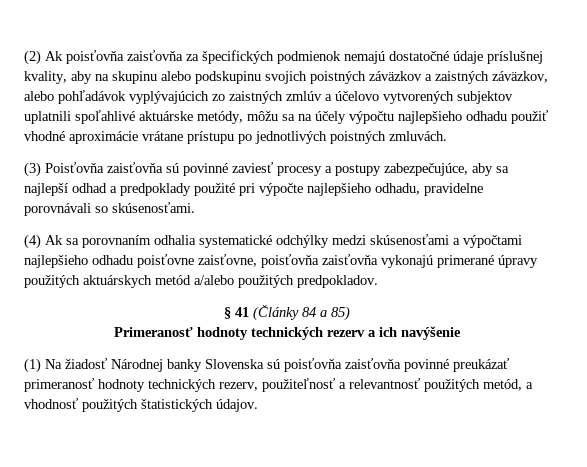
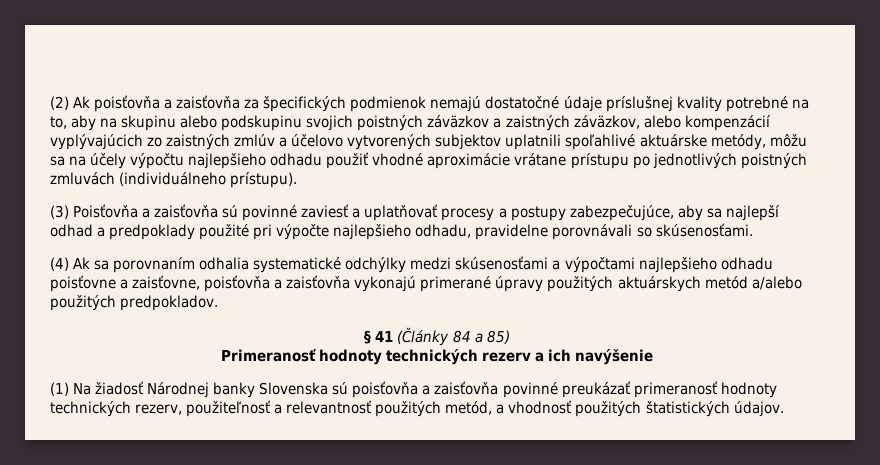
(124, 57) none -> [164,99,173,109] a
[24,71,67,84] kvality, -> [676,96,809,112] [50,116,67,129] kvality potrebné na to,
[58,90,126,104] pohľadávok -> [684,115,771,131] kompenzácií
[389,131,447,141] zmluvách. -> [50,172,298,188] zmluvách (individuálneho prístupu).
(104, 167) none -> [142,208,151,218] a
(273, 167) none -> [352,204,439,221] a uplatňovať
(194, 261) none -> [120,279,129,289] a
(319, 261) none -> [274,279,283,289] a
(342, 365) none -> [422,385,431,395] a

